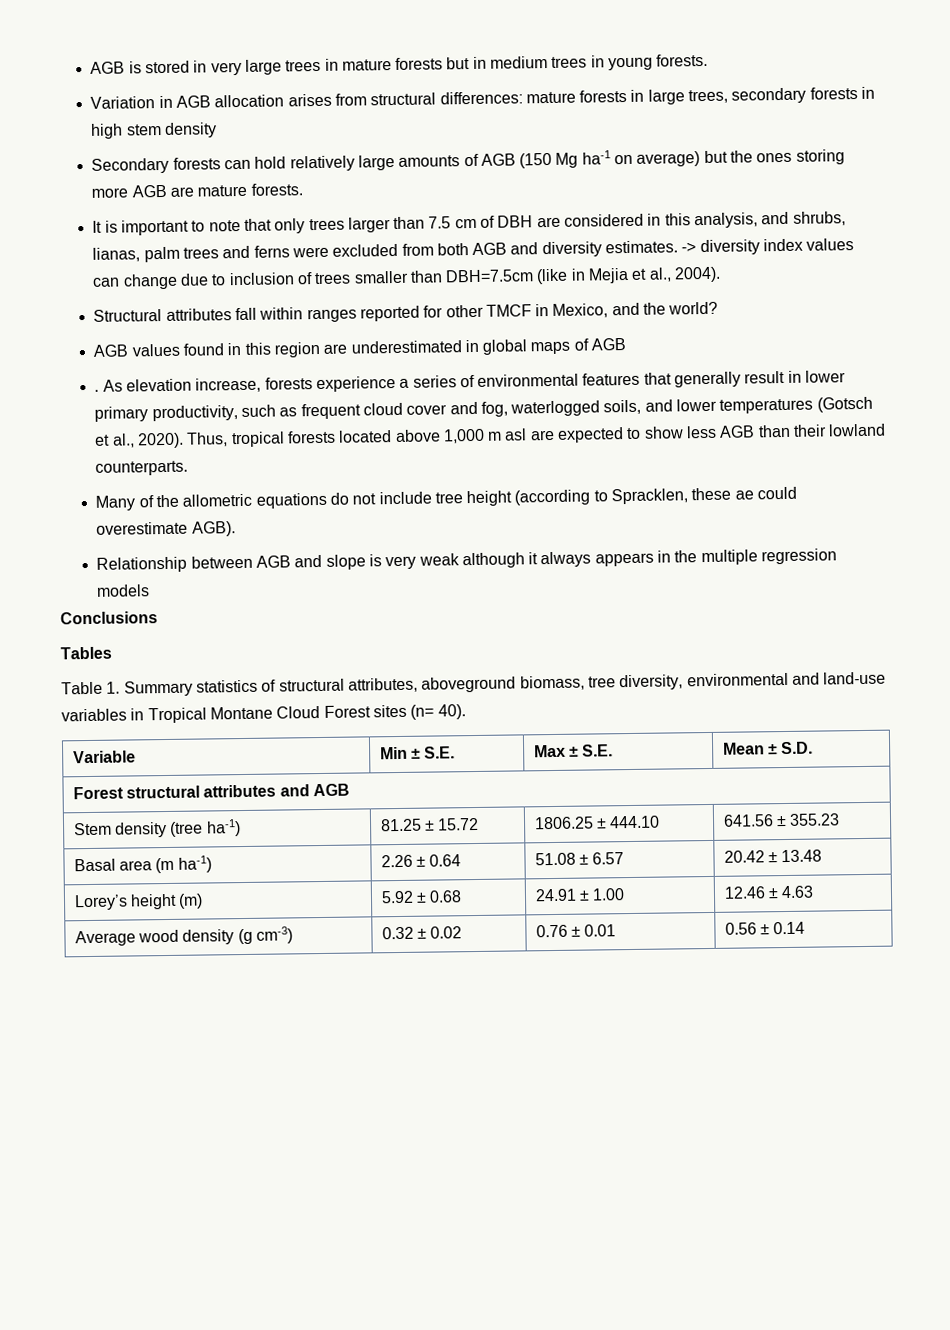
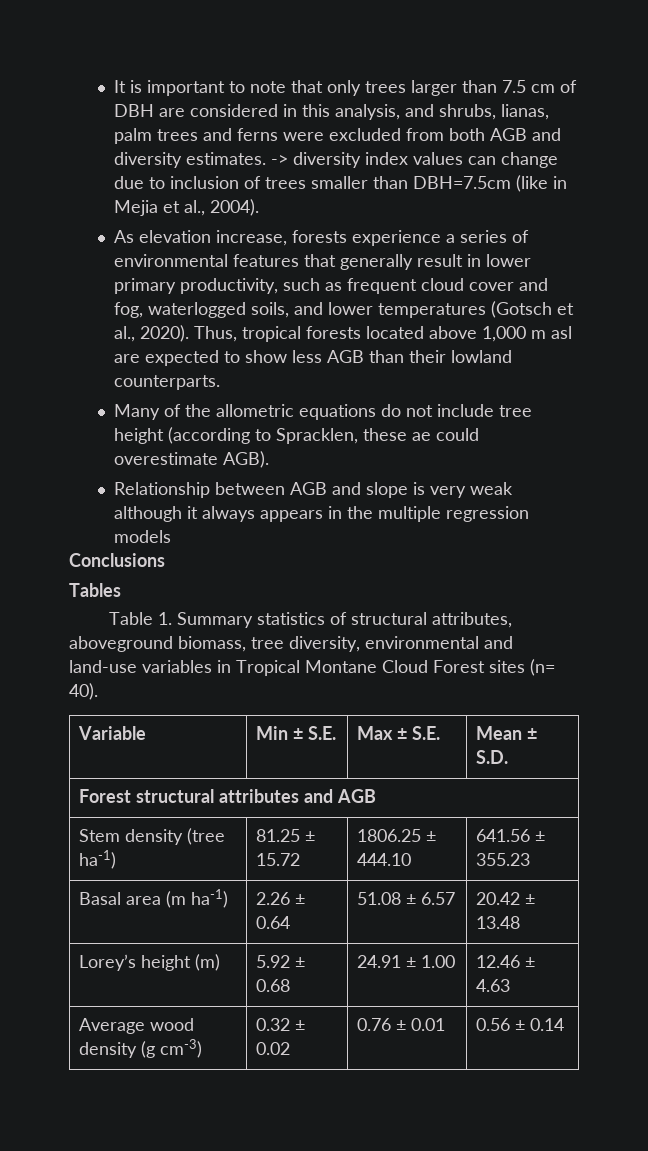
[90,53,709,76] [90,86,876,109] [90,122,217,139] [91,149,845,174] [91,183,303,198] AGB is stored in very large trees in mature forests but in medium trees in young forests. // Variation in AGB allocation arises from structural differences: mature forests in large trees, secondary forests in high stem density // Secondary forests can hold relatively large amounts of AGB (150 Mg ha-1 on average) but the ones storing more AGB are mature forests. // -> (114, 86) none
[93,301,719,323] [93,338,627,358] [94,389,100,392] Structural attributes fall within ranges reported for other TMCF in Mexico, and the world? // AGB values found in this region are underestimated in global maps of AGB // . -> (260, 207) none

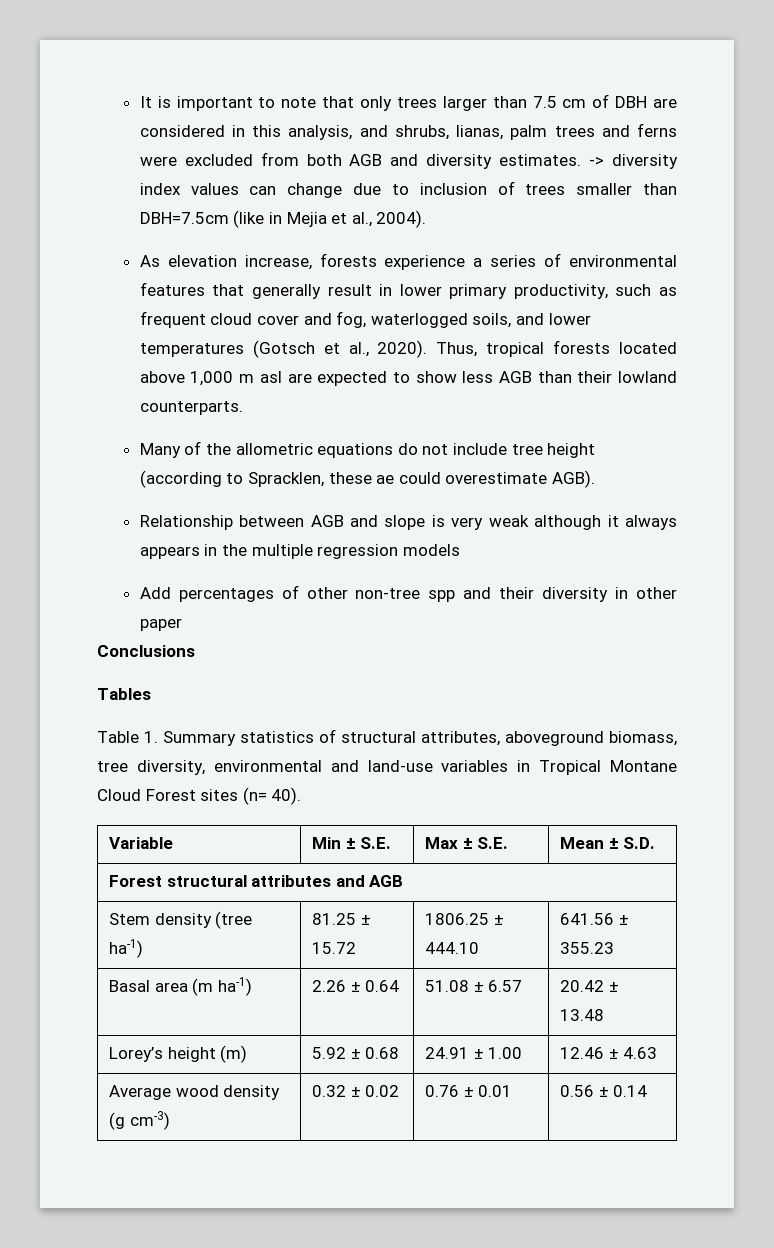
(172, 536) none -> [139,585,677,602] [139,618,182,631] // Add percentages of other non-tree spp and their diversity in other paper

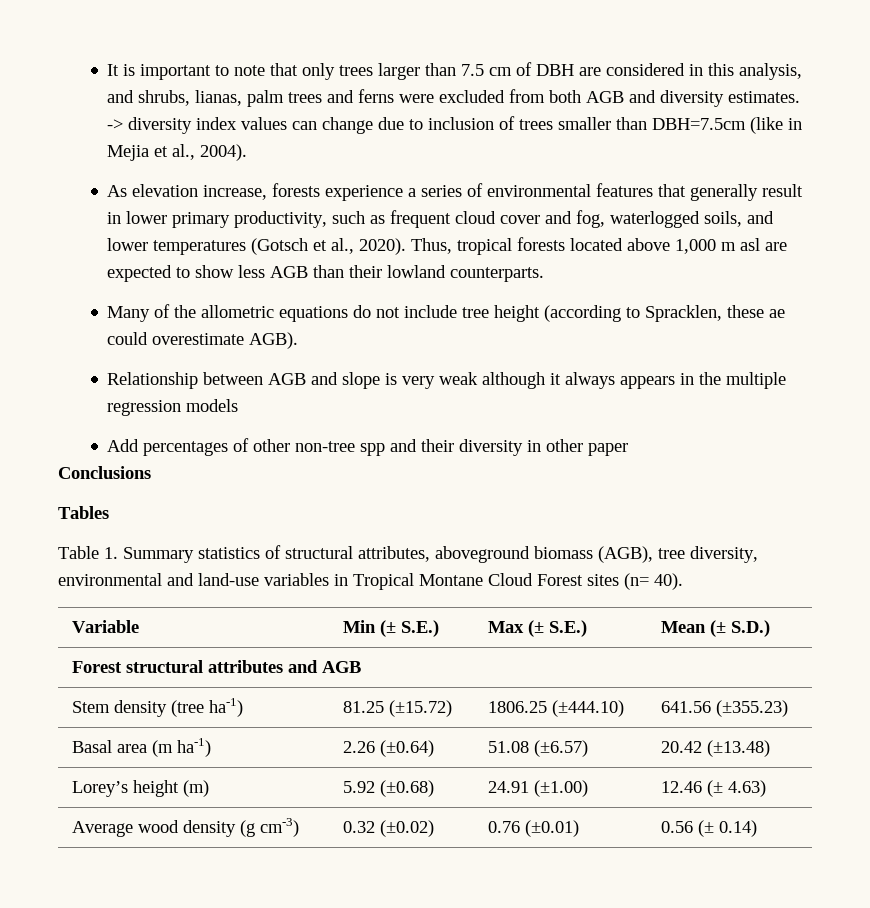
[609,731,677,746] biomass, -> [534,546,653,563] biomass (AGB),
[345,837,392,849] ± S.E. -> [380,620,440,637] (± S.E.)
[462,837,509,849] ± S.E. -> [528,620,588,637] (± S.E.)
[608,837,656,849] ± S.D. -> [710,620,771,637] (± S.D.)
[360,915,371,925] [312,942,357,954] ± 15.72 -> [389,700,453,717] (±15.72)
[493,915,504,925] [425,942,480,954] ± 444.10 -> [552,700,625,717] (±444.10)
[618,915,629,925] [560,942,615,954] ± 355.23 -> [716,700,789,717] (±355.23)
[350,980,400,992] ± 0.64 -> [380,740,435,757] (±0.64)
[473,980,523,992] ± 6.57 -> [534,740,589,757] (±6.57)
[608,982,619,992] [560,1009,605,1021] ± 13.48 -> [707,740,771,757] (±13.48)
[350,1047,400,1059] ± 0.68 -> [380,780,435,797] (±0.68)
[473,1047,523,1059] ± 1.00 -> [534,780,589,797] (±1.00)
[608,1047,658,1059] ± 4.63 -> [707,780,767,797] (± 4.63)
[350,1085,400,1097] ± 0.02 -> [380,820,435,837] (±0.02)
[463,1085,513,1097] ± 0.01 -> [525,820,580,837] (±0.01)
[598,1085,648,1097] ± 0.14 -> [698,820,758,837] (± 0.14)

